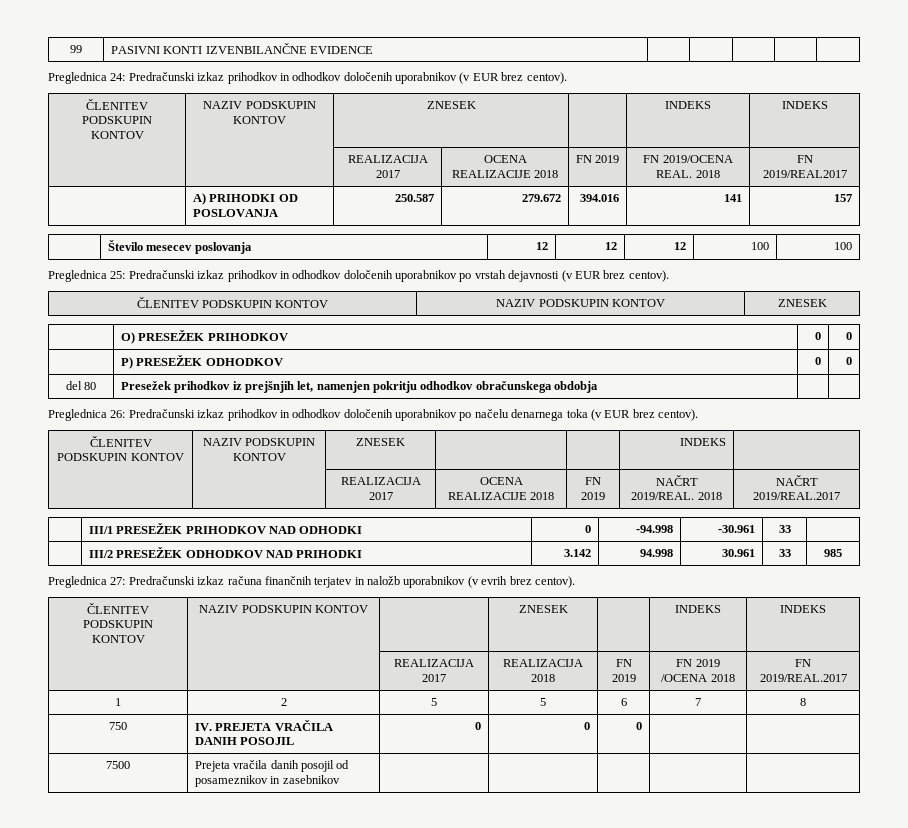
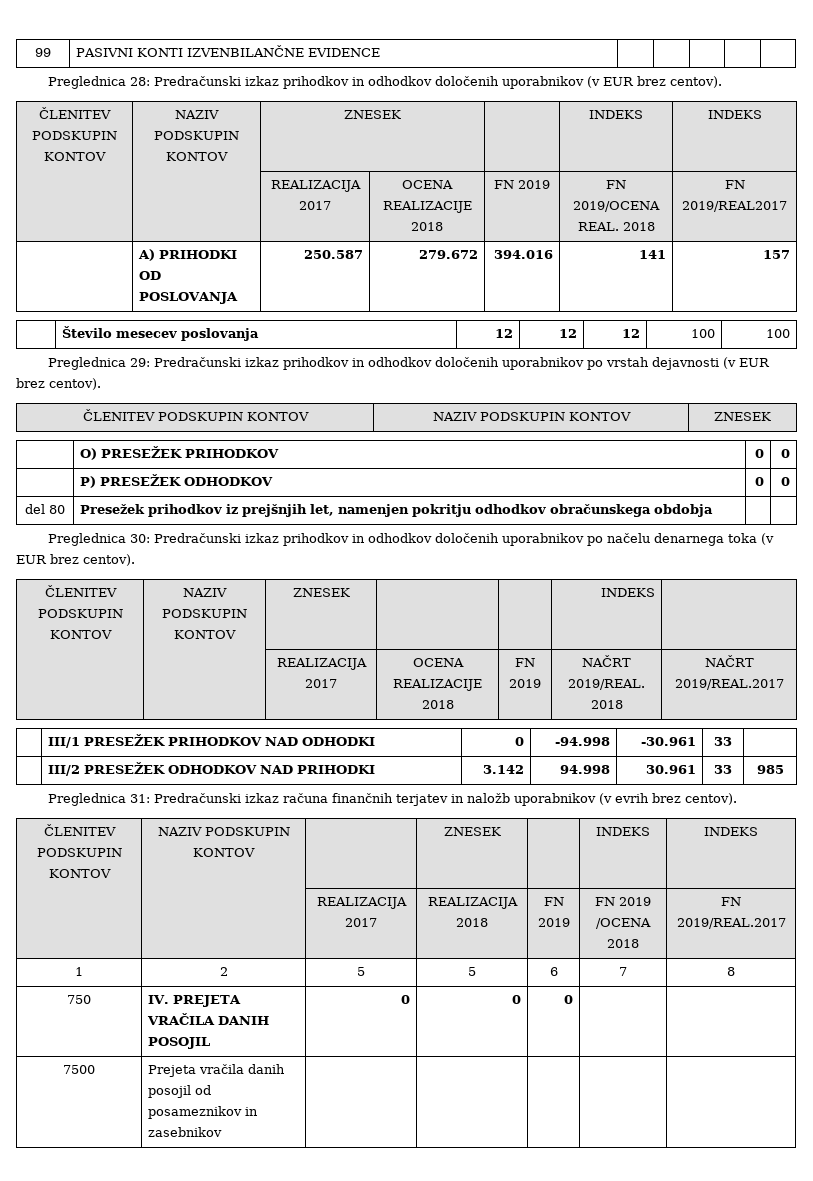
[110,73,126,81] 24: -> [129,77,150,86] 28:
[110,271,126,279] 25: -> [129,358,150,367] 29:
[110,410,126,418] 26: -> [129,534,150,543] 30:
[110,577,126,585] 27: -> [129,794,150,803] 31:

